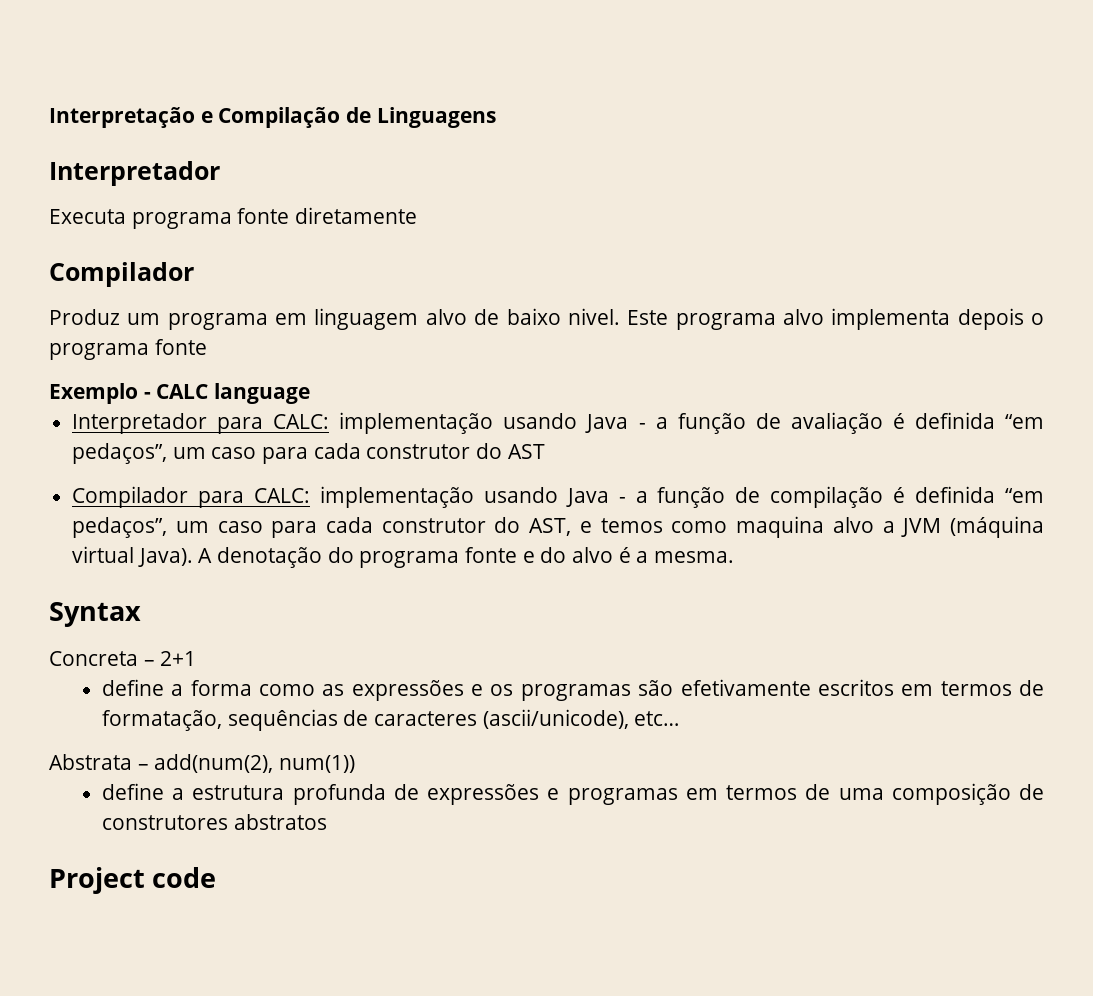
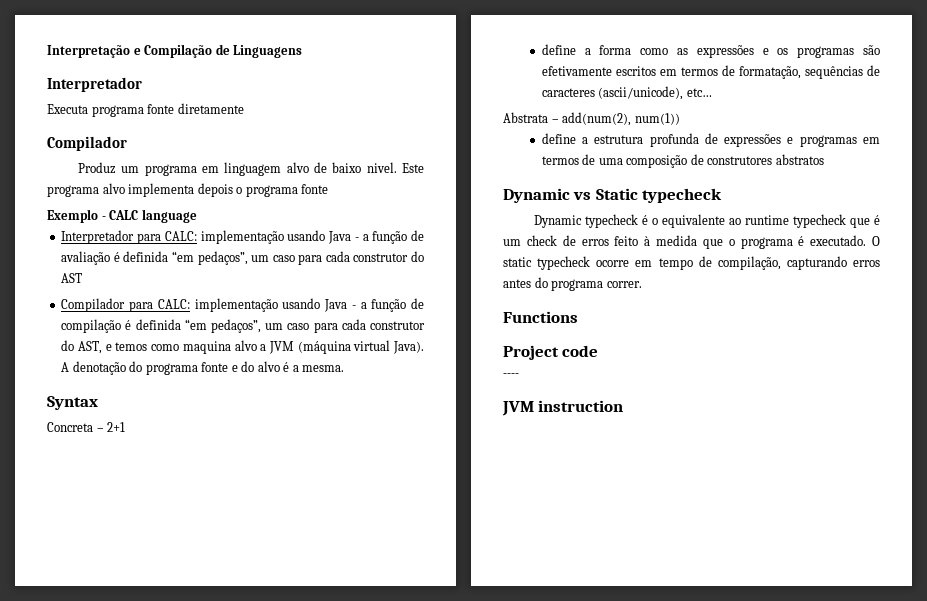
(327, 822) none -> [503,188,723,203] [534,214,880,228] [503,235,880,249] [503,256,880,270] [503,277,642,291] [503,311,578,323] // Dynamic vs Static typecheck // Dynamic typecheck é o equivalente ao runtime typecheck que é um check de erros feito à medida que o programa é executado. O static typecheck ocorre em tempo de compilação, capturando erros antes do programa correr. // Functions
(217, 877) none -> [503,373,519,377] [502,400,624,416] // ---- // JVM instruction

